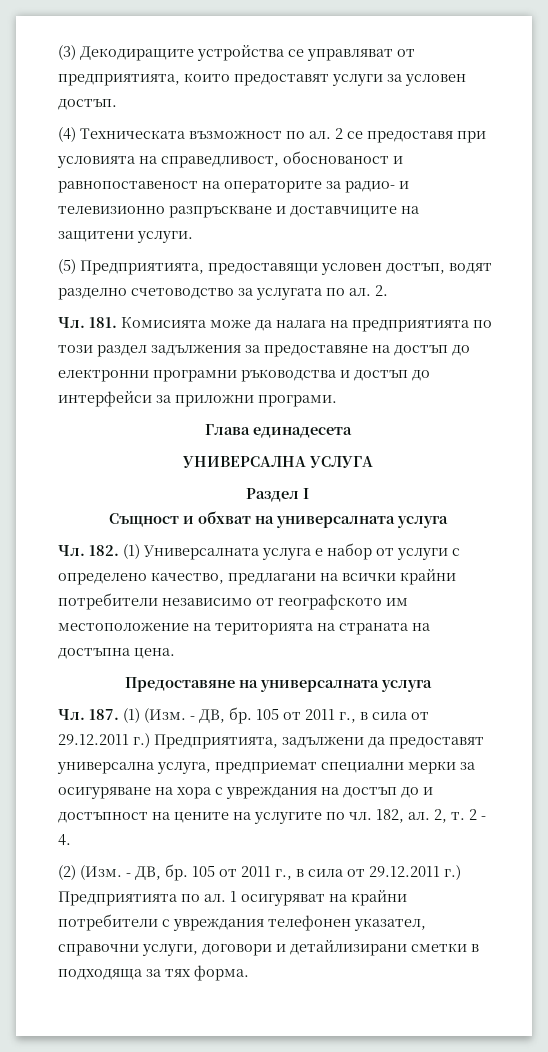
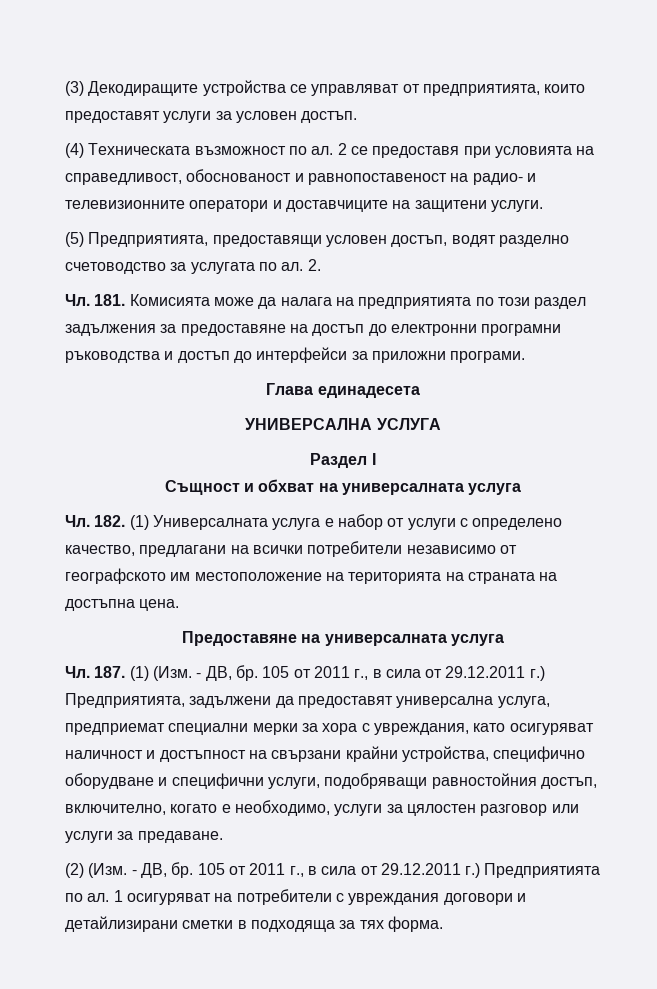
[224,181,409,193] [58,205,272,218] операторите за радио- и телевизионно разпръскване -> [472,173,536,185] [65,200,269,212] радио- и телевизионните оператори
[400,569,456,585] крайни -> (303, 549) none
[58,786,433,799] [58,809,486,824] [58,834,71,846] осигуряване на хора с увреждания на достъп до и достъпност на цените на услугите по чл. 182, ал. 2, т. 2 - 4. -> [322,723,594,735] [65,746,586,762] [65,773,597,789] [65,800,579,816] [65,831,223,843] хора с увреждания, като осигуряват наличност и достъпност на свързани крайни устройства, специфично оборудване и специфични услуги, подобряващи равностойния достъп, включително, когато е необходимо, услуги за цялостен разговор или услуги за предаване.
[351,890,407,906] крайни -> (233, 897) none
[268,915,426,931] [58,944,198,956] телефонен указател, справочни услуги, -> (440, 899) none

